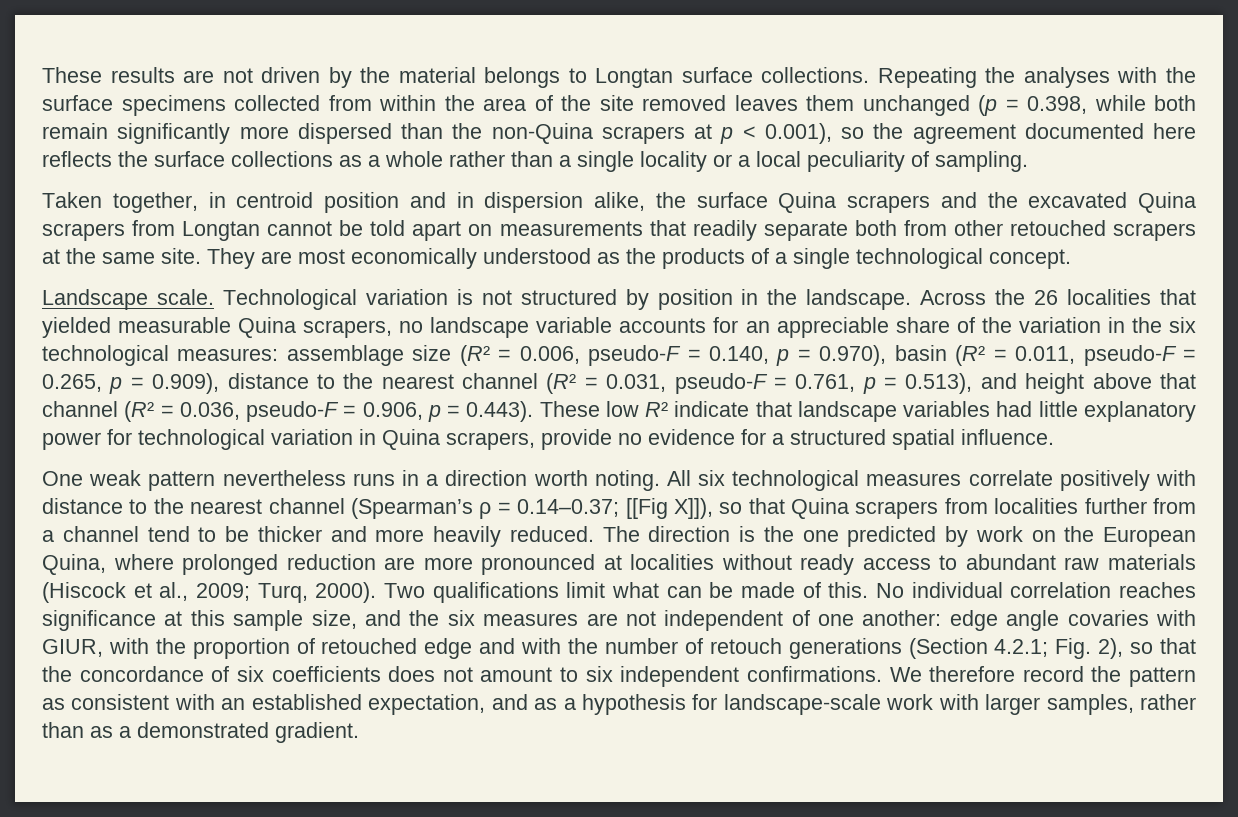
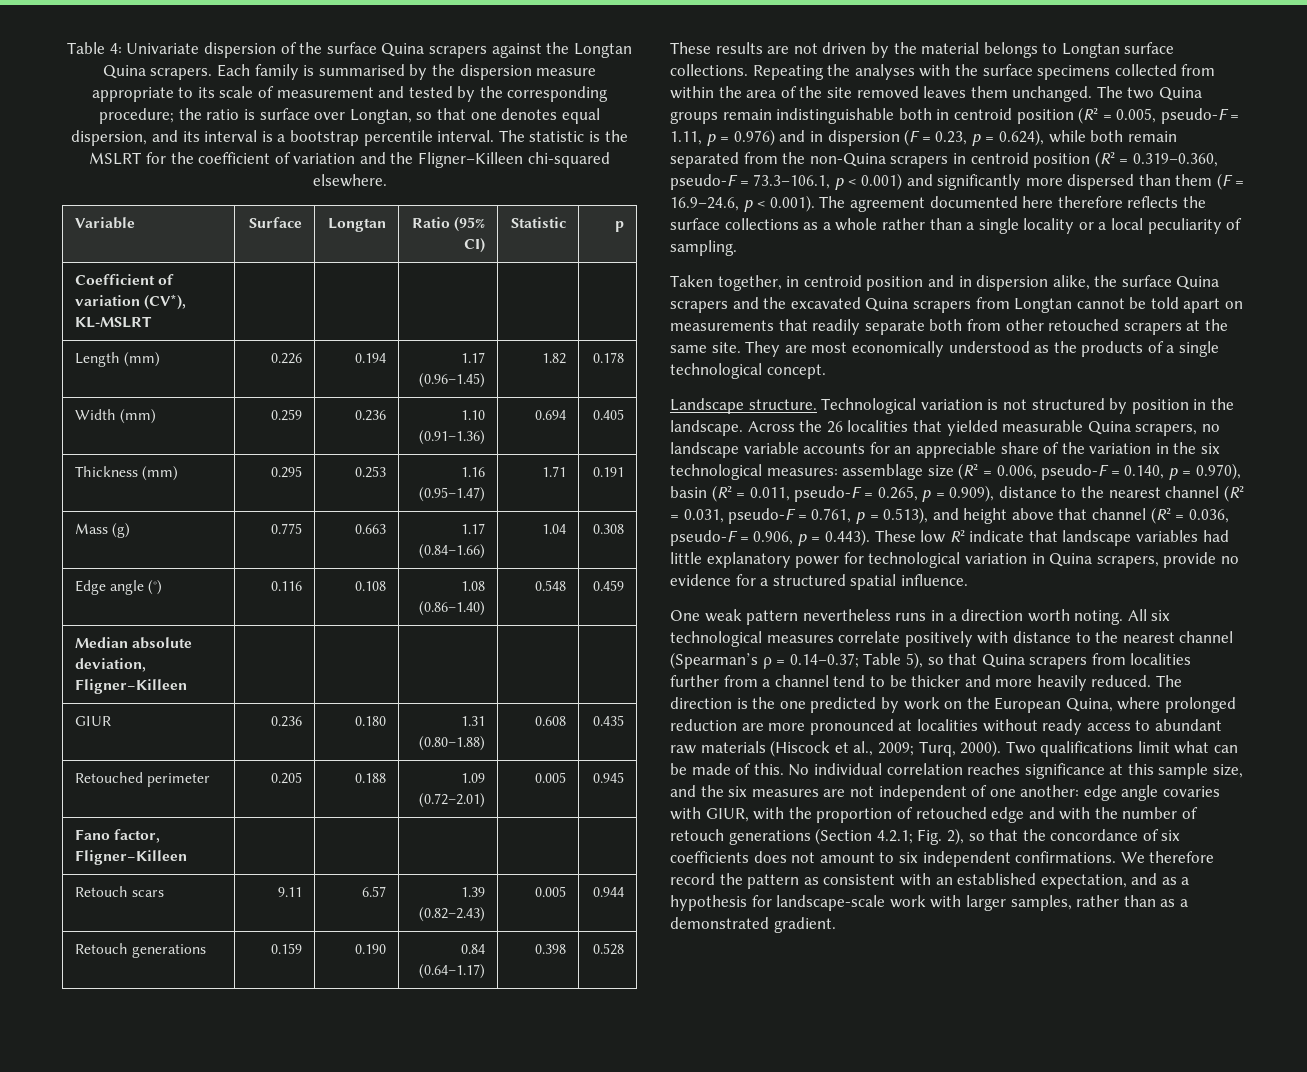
(42, 75) none -> [67,42,632,58] [102,64,597,80] [91,86,609,102] [99,108,600,124] [71,130,628,146] [89,152,610,168] [312,174,387,187] [74,217,135,229] [249,217,303,228] [328,218,387,232] [412,217,486,232] [464,238,486,253] [511,217,567,228] [615,221,625,232] [74,274,174,285] [74,294,186,310] [74,316,152,328] [74,352,160,367] [271,353,303,364] [355,353,387,363] [461,352,486,363] [419,373,486,388] [542,353,567,364] [593,352,625,363] [74,409,156,424] [271,409,303,421] [355,410,387,421] [461,410,486,420] [419,430,486,445] [535,410,567,420] [593,409,625,420] [74,466,178,481] [271,466,303,478] [355,466,387,478] [461,467,486,477] [419,487,486,502] [542,466,567,477] [593,467,625,477] [74,523,130,538] [271,523,303,534] [355,524,387,534] [461,523,486,534] [419,544,486,559] [542,524,567,534] [593,524,625,534] [74,580,163,595] [271,581,303,591] [355,581,387,591] [461,581,486,591] [419,601,486,616] [535,580,567,591] [593,580,625,591] [74,637,192,649] [74,658,146,672] [74,679,187,694] [74,716,111,726] [271,716,303,727] [355,716,387,726] [461,716,486,726] [419,736,486,751] [535,716,567,726] [593,715,625,726] [74,772,210,787] [271,772,303,784] [355,773,387,783] [461,773,486,783] [419,793,486,808] [535,772,567,783] [593,772,625,783] [74,829,160,843] [74,850,187,865] [74,886,164,897] [278,887,303,897] [362,886,387,897] [461,887,486,897] [419,907,486,922] [535,886,567,897] [593,887,625,897] [74,943,206,958] [271,943,303,954] [355,944,387,954] [461,944,486,954] [419,964,486,979] [535,944,567,954] [593,943,625,955] Table 4: Univariate dispersion of the surface Quina scrapers against the Longtan Quina scrapers. Each family is summarised by the dispersion measure appropriate to its scale of measurement and tested by the corresponding procedure; the ratio is surface over Longtan, so that one denotes equal dispersion, and its interval is a bootstrap percentile interval. The statistic is the MSLRT for the coefficient of variation and the Fligner–Killeen chi-squared elsewhere. // Variable | Surface | Longtan | Ratio (95% CI) | Statistic | p // Coefficient of variation (CV*), KL-MSLRT | | | | | // Length (mm) | 0.226 | 0.194 | 1.17 (0.96–1.45) | 1.82 | 0.178 // Width (mm) | 0.259 | 0.236 | 1.10 (0.91–1.36) | 0.694 | 0.405 // Thickness (mm) | 0.295 | 0.253 | 1.16 (0.95–1.47) | 1.71 | 0.191 // Mass (g) | 0.775 | 0.663 | 1.17 (0.84–1.66) | 1.04 | 0.308 // Edge angle (°) | 0.116 | 0.108 | 1.08 (0.86–1.40) | 0.548 | 0.459 // Median absolute deviation, Fligner–Killeen | | | | | // GIUR | 0.236 | 0.180 | 1.31 (0.80–1.88) | 0.608 | 0.435 // Retouched perimeter | 0.205 | 0.188 | 1.09 (0.72–2.01) | 0.005 | 0.945 // Fano factor, Fligner–Killeen | | | | | // Retouch scars | 9.11 | 6.57 | 1.39 (0.82–2.43) | 0.005 | 0.944 // Retouch generations | 0.159 | 0.190 | 0.84 (0.64–1.17) | 0.398 | 0.528 //
[862,95,1196,116] [42,123,904,144] unchanged (p = 0.398, while both remain significantly more dispersed than the non-Quina scrapers at p < 0.001), so the -> [1012,86,1203,102] [670,107,1240,124] [670,129,1177,146] [670,151,1218,168] [670,173,1244,190] [670,195,846,212] unchanged. The two Quina groups remain indistinguishable both in centroid position (R² = 0.005, pseudo-F = 1.11, p = 0.976) and in dispersion (F = 0.23, p = 0.624), while both remain separated from the non-Quina scrapers in centroid position (R² = 0.319–0.360, pseudo-F = 73.3–106.1, p < 0.001) and significantly more dispersed than them (F = 16.9–24.6, p < 0.001). The
(1196, 131) none -> [1057,196,1123,208] therefore
[156,289,214,305] scale. -> [748,399,817,410] structure.
[625,498,713,519] [[Fig X]]), -> [863,652,923,669] Table 5),

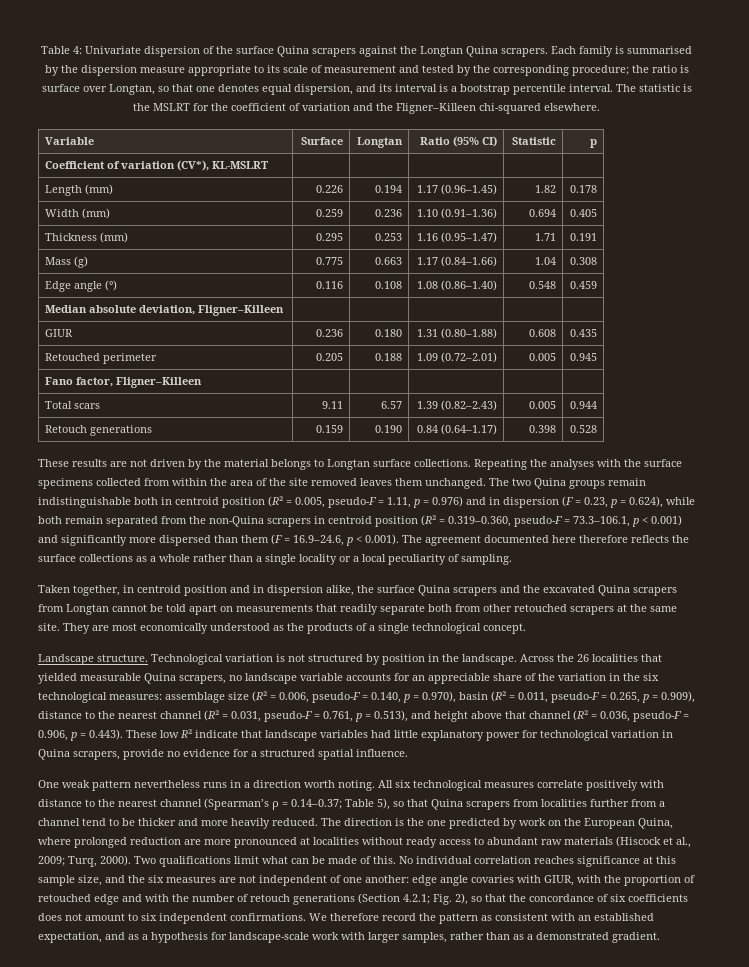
[74,886,128,897] Retouch -> [44,401,72,409] Total

